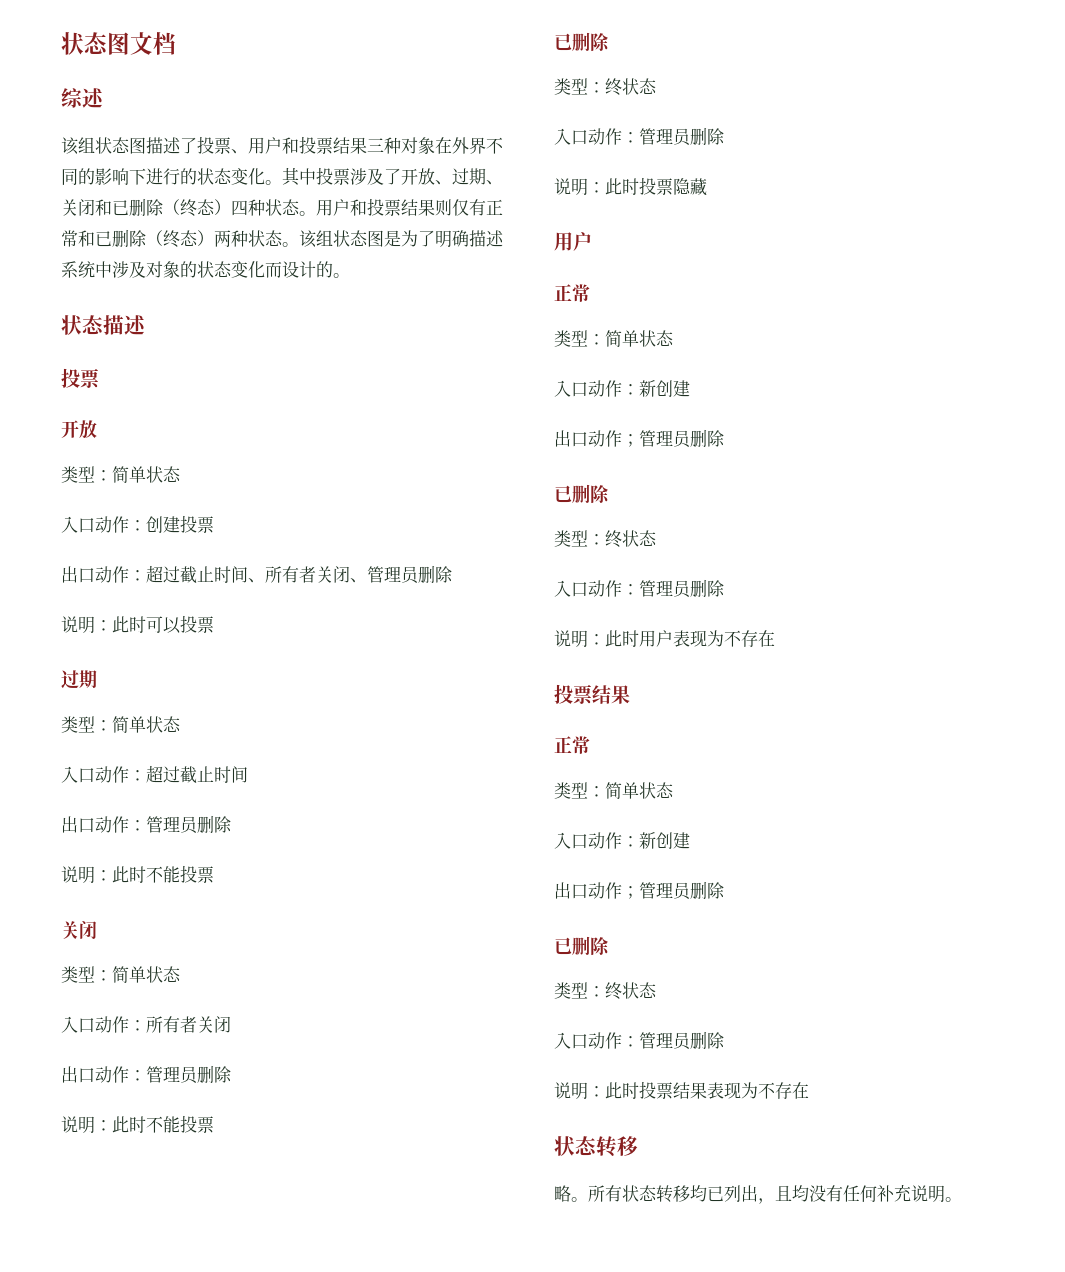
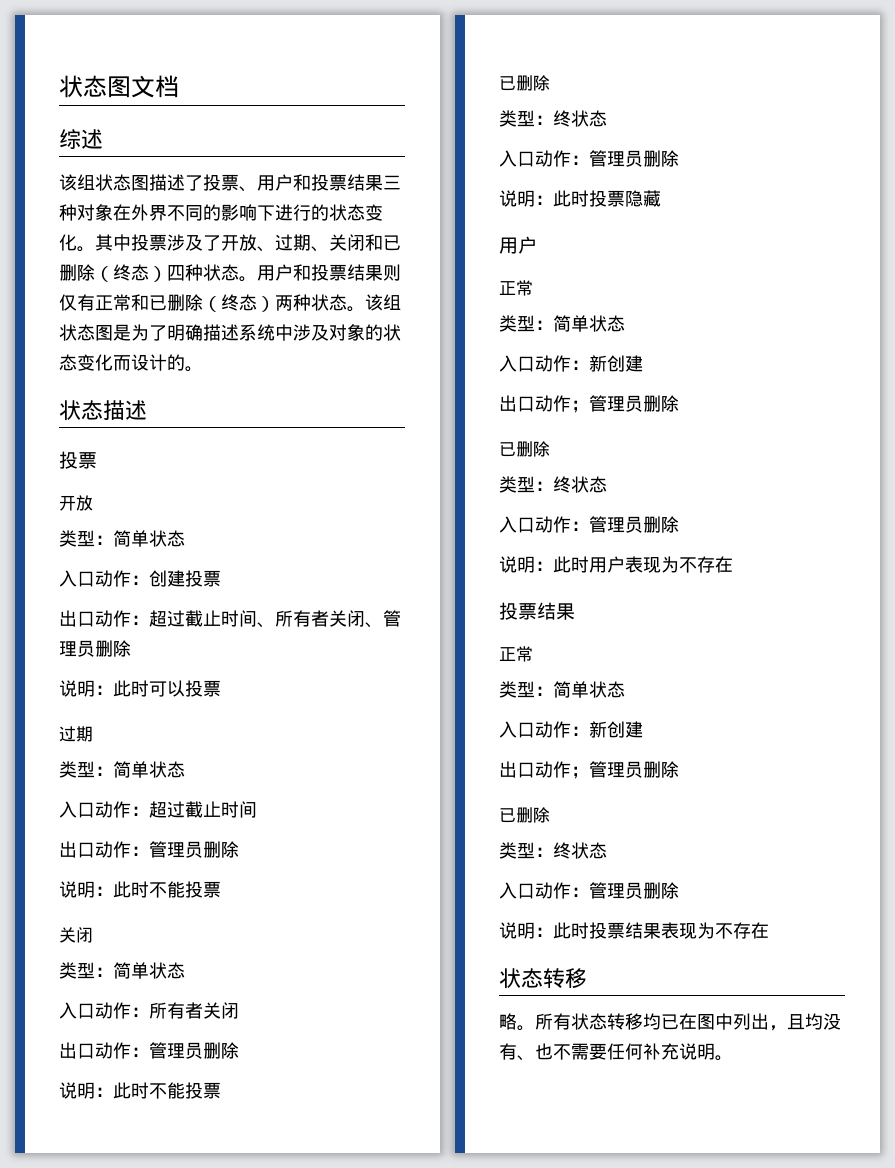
(724, 1194) none -> [679,1013,733,1030] 在图中
(843, 1193) none -> [517,1043,607,1061] 、也不需要

